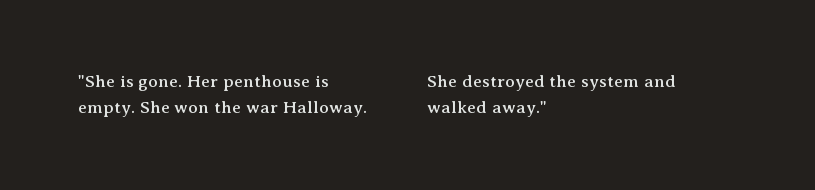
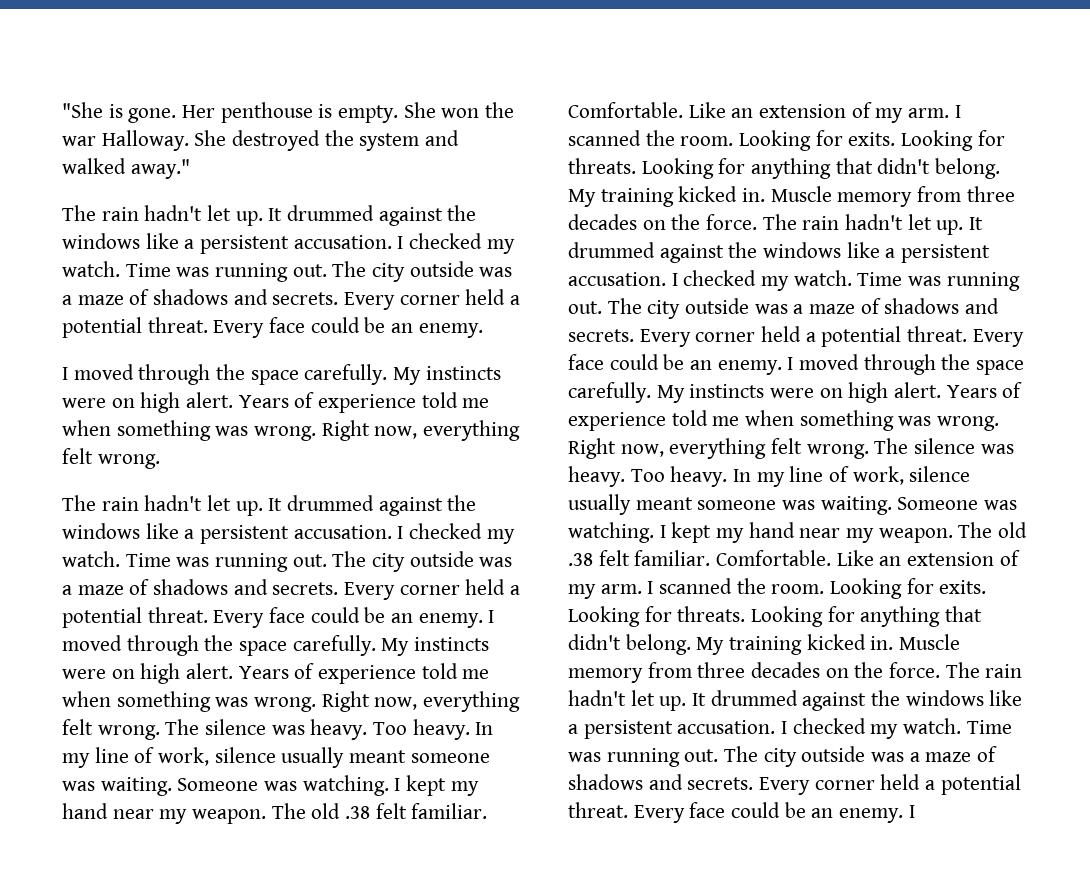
(547, 109) none -> [62,205,477,226] [62,233,515,254] [62,261,513,282] [62,289,521,310] [62,317,483,338] [62,364,501,385] [62,392,490,413] [62,420,521,441] [62,448,160,469] [62,495,477,516] [62,523,515,544] [62,551,513,572] [62,579,521,600] [62,607,495,628] [62,635,490,656] [62,663,490,684] [62,691,521,712] [62,719,494,740] [62,747,490,768] [62,775,479,796] [62,803,488,824] [568,102,961,123] [568,130,1005,151] [568,158,1001,179] [568,186,1015,207] [568,214,984,235] [568,242,991,263] [568,270,1020,291] [568,298,1000,319] [568,326,1024,347] [568,354,1025,375] [568,382,1023,403] [568,410,1000,431] [568,438,1014,459] [568,466,971,487] [568,494,1018,515] [568,522,1028,543] [568,550,1020,566] [568,578,987,599] [568,606,983,627] [568,634,961,655] [568,662,1023,683] [568,690,1023,711] [568,718,1012,739] [568,746,998,767] [568,774,1021,795] [568,802,915,823] // The rain hadn't let up. It drummed against the windows like a persistent accusation. I checked my watch. Time was running out. The city outside was a maze of shadows and secrets. Every corner held a potential threat. Every face could be an enemy. // I moved through the space carefully. My instincts were on high alert. Years of experience told me when something was wrong. Right now, everything felt wrong. // The rain hadn't let up. It drummed against the windows like a persistent accusation. I checked my watch. Time was running out. The city outside was a maze of shadows and secrets. Every corner held a potential threat. Every face could be an enemy. I moved through the space carefully. My instincts were on high alert. Years of experience told me when something was wrong. Right now, everything felt wrong. The silence was heavy. Too heavy. In my line of work, silence usually meant someone was waiting. Someone was watching. I kept my hand near my weapon. The old .38 felt familiar. Comfortable. Like an extension of my arm. I scanned the room. Looking for exits. Looking for threats. Looking for anything that didn't belong. My training kicked in. Muscle memory from three decades on the force. The rain hadn't let up. It drummed against the windows like a persistent accusation. I checked my watch. Time was running out. The city outside was a maze of shadows and secrets. Every corner held a potential threat. Every face could be an enemy. I moved through the space carefully. My instincts were on high alert. Years of experience told me when something was wrong. Right now, everything felt wrong. The silence was heavy. Too heavy. In my line of work, silence usually meant someone was waiting. Someone was watching. I kept my hand near my weapon. The old .38 felt familiar. Comfortable. Like an extension of my arm. I scanned the room. Looking for exits. Looking for threats. Looking for anything that didn't belong. My training kicked in. Muscle memory from three decades on the force. The rain hadn't let up. It drummed against the windows like a persistent accusation. I checked my watch. Time was running out. The city outside was a maze of shadows and secrets. Every corner held a potential threat. Every face could be an enemy. I

